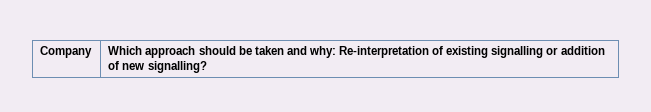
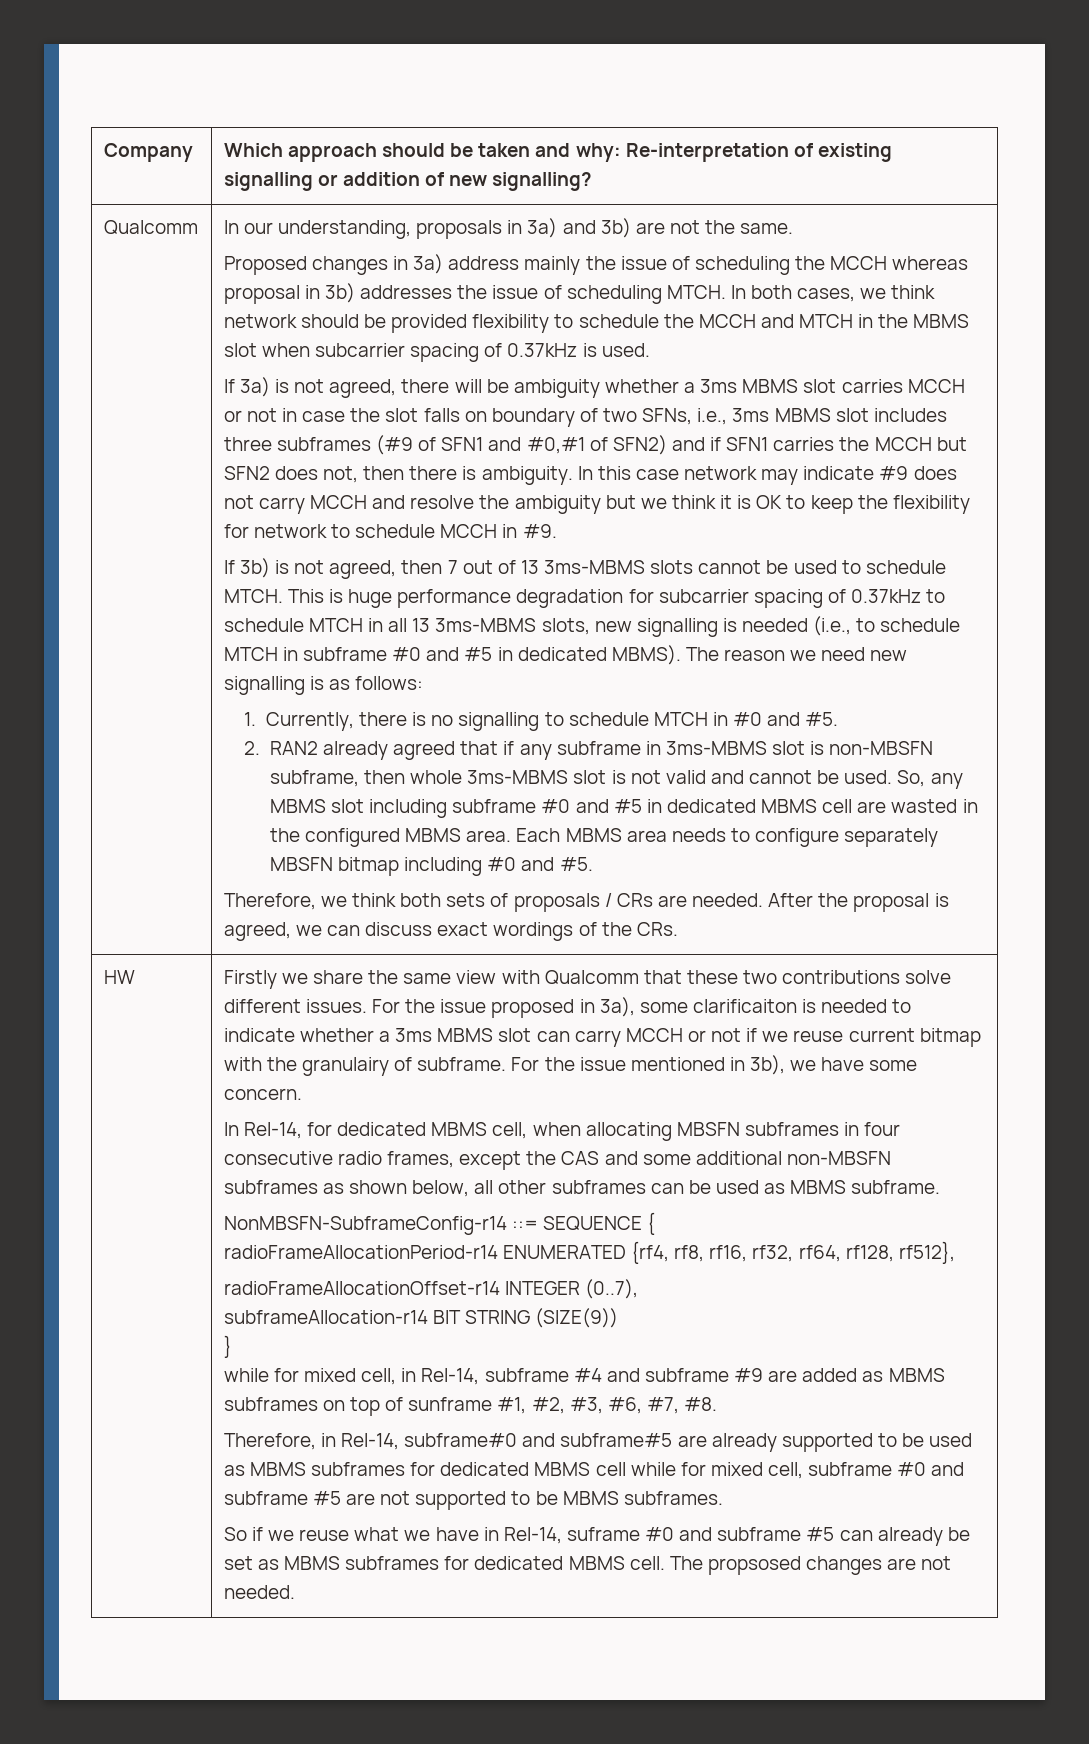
(207, 67) none -> [103,220,198,235] [223,218,794,239] [223,254,969,275] [223,283,936,304] [223,314,970,333] [223,343,650,362] [223,377,965,398] [223,408,947,427] [223,435,967,455] [223,466,957,485] [223,495,970,514] [223,524,557,538] [223,558,946,579] [223,589,946,608] [223,616,961,637] [223,645,908,665] [223,676,424,695] [244,712,839,731] [244,741,934,760] [269,770,963,789] [269,799,978,818] [269,828,939,847] [269,857,593,876] [223,893,949,912] [223,922,678,941] [103,970,135,984] [223,970,952,989] [223,997,912,1018] [223,1028,981,1047] [223,1055,918,1076] [223,1088,302,1100] [223,1122,901,1141] [223,1151,891,1170] [223,1180,941,1197] [223,1212,656,1235] [223,1241,955,1264] [223,1279,638,1299] [223,1308,619,1328] [223,1335,232,1358] [223,1368,945,1385] [223,1397,718,1416] [223,1433,973,1452] [223,1462,965,1479] [223,1491,723,1510] [223,1527,970,1546] [223,1556,952,1575] [223,1585,295,1599] // Qualcomm | In our understanding, proposals in 3a) and 3b) are not the same. // Proposed changes in 3a) address mainly the issue of scheduling the MCCH whereas proposal in 3b) addresses the issue of scheduling MTCH. In both cases, we think network should be provided flexibility to schedule the MCCH and MTCH in the MBMS slot when subcarrier spacing of 0.37kHz is used. // If 3a) is not agreed, there will be ambiguity whether a 3ms MBMS slot carries MCCH or not in case the slot falls on boundary of two SFNs, i.e., 3ms MBMS slot includes three subframes (#9 of SFN1 and #0,#1 of SFN2) and if SFN1 carries the MCCH but SFN2 does not, then there is ambiguity. In this case network may indicate #9 does not carry MCCH and resolve the ambiguity but we think it is OK to keep the flexibility for network to schedule MCCH in #9. // If 3b) is not agreed, then 7 out of 13 3ms-MBMS slots cannot be used to schedule MTCH. This is huge performance degradation for subcarrier spacing of 0.37kHz to schedule MTCH in all 13 3ms-MBMS slots, new signalling is needed (i.e., to schedule MTCH in subframe #0 and #5 in dedicated MBMS). The reason we need new signalling is as follows: // 1. Currently, there is no signalling to schedule MTCH in #0 and #5. // 2. RAN2 already agreed that if any subframe in 3ms-MBMS slot is non-MBSFN subframe, then whole 3ms-MBMS slot is not valid and cannot be used. So, any MBMS slot including subframe #0 and #5 in dedicated MBMS cell are wasted in the configured MBMS area. Each MBMS area needs to configure separately MBSFN bitmap including #0 and #5. // Therefore, we think both sets of proposals / CRs are needed. After the proposal is agreed, we can discuss exact wordings of the CRs. // HW | Firstly we share the same view with Qualcomm that these two contributions solve different issues. For the issue proposed in 3a), some clarificaiton is needed to indicate whether a 3ms MBMS slot can carry MCCH or not if we reuse current bitmap with the granulairy of subframe. For the issue mentioned in 3b), we have some concern. // In Rel-14, for dedicated MBMS cell, when allocating MBSFN subframes in four consecutive radio frames, except the CAS and some additional non-MBSFN subframes as shown below, all other subframes can be used as MBMS subframe. // NonMBSFN-SubframeConfig-r14 ::= SEQUENCE { // radioFrameAllocationPeriod-r14 ENUMERATED {rf4, rf8, rf16, rf32, rf64, rf128, rf512}, // radioFrameAllocationOffset-r14 INTEGER (0..7), // subframeAllocation-r14 BIT STRING (SIZE(9)) // } // while for mixed cell, in Rel-14, subframe #4 and subframe #9 are added as MBMS subframes on top of sunframe #1, #2, #3, #6, #7, #8. // Therefore, in Rel-14, subframe#0 and subframe#5 are already supported to be used as MBMS subframes for dedicated MBMS cell while for mixed cell, subframe #0 and subframe #5 are not supported to be MBMS subframes. // So if we reuse what we have in Rel-14, suframe #0 and subframe #5 can already be set as MBMS subframes for dedicated MBMS cell. The propsosed changes are not needed.

